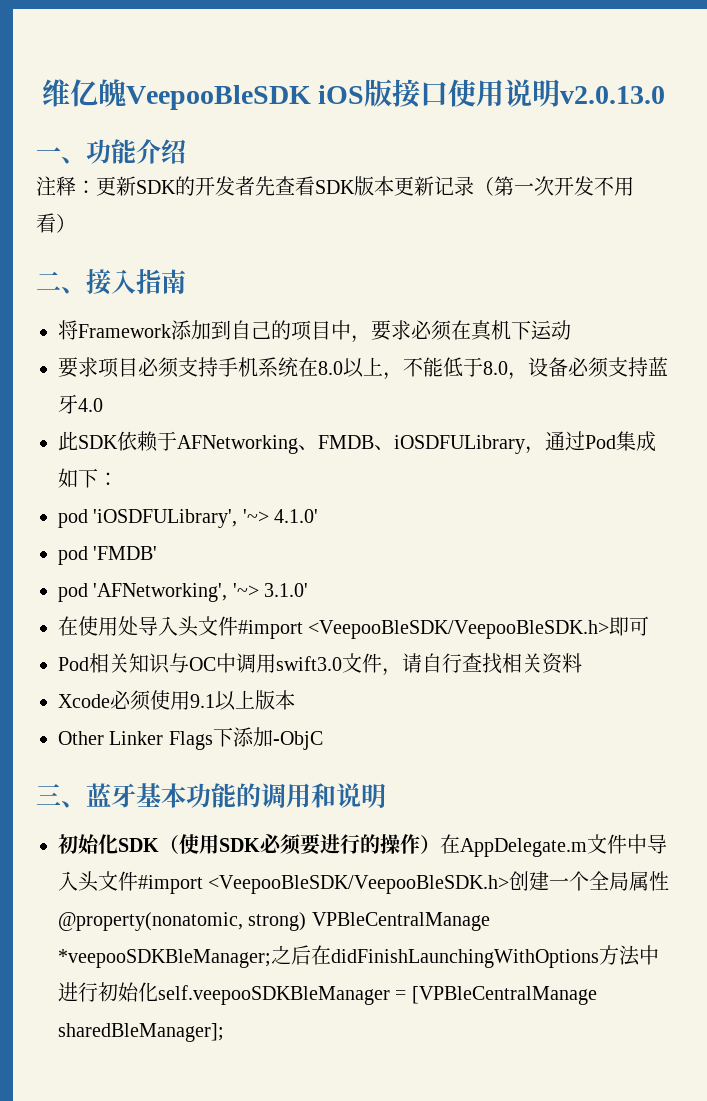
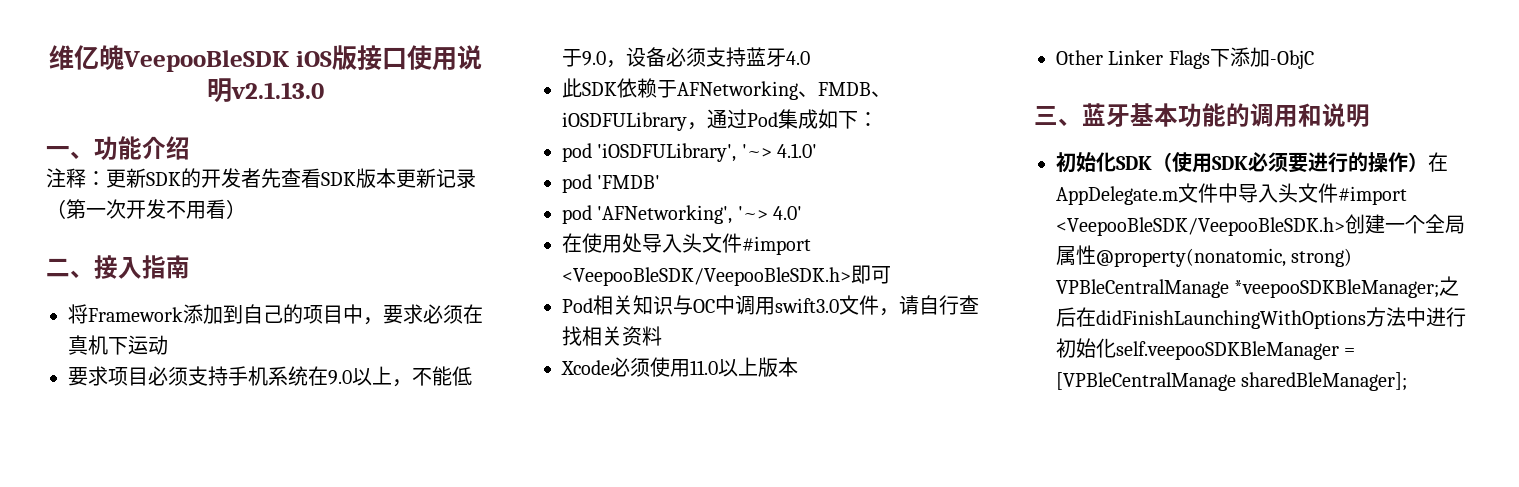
[560,86,666,104] v2.0.13.0 -> [231,82,324,99] v2.1.13.0
[318,361,343,375] 8.0 -> [328,370,352,385] 9.0
[483,361,508,375] 8.0 -> [582,51,606,66] 9.0
[264,583,309,597] 3.1.0' -> [773,206,803,220] 4.0'
[190,694,215,708] 9.1 -> [690,360,718,375] 11.0

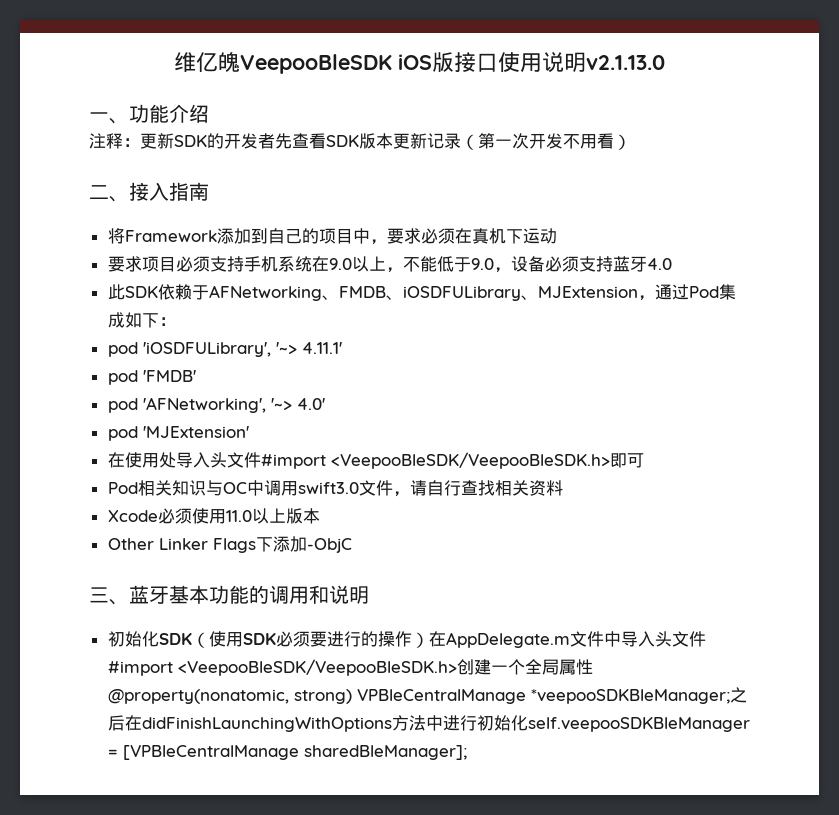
(687, 121) none -> [520,286,638,300] 、MJExtension
[777,143,818,158] 4.1.0' -> [301,342,342,354] 4.11.1'
(803, 213) none -> [107,426,249,441] // pod 'MJExtension'

